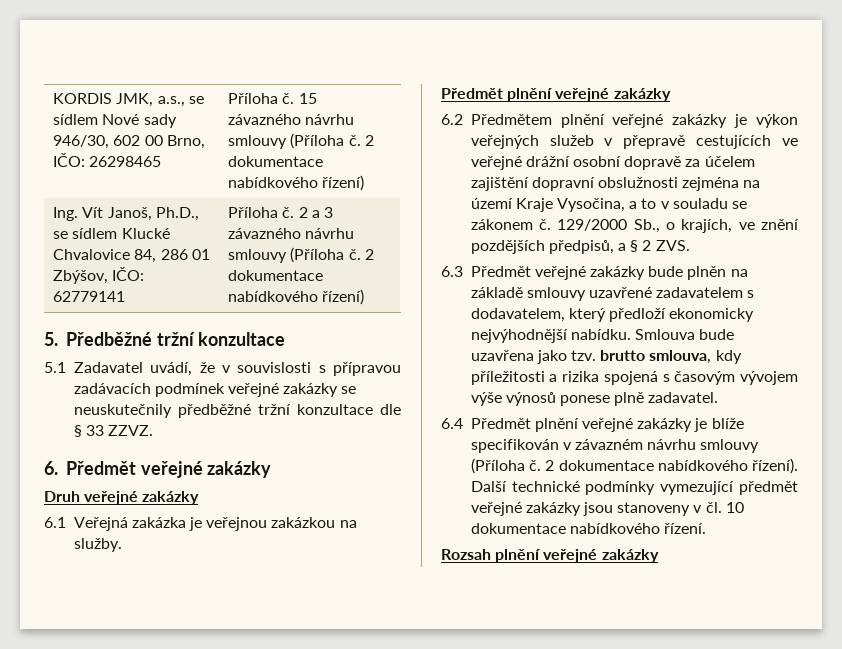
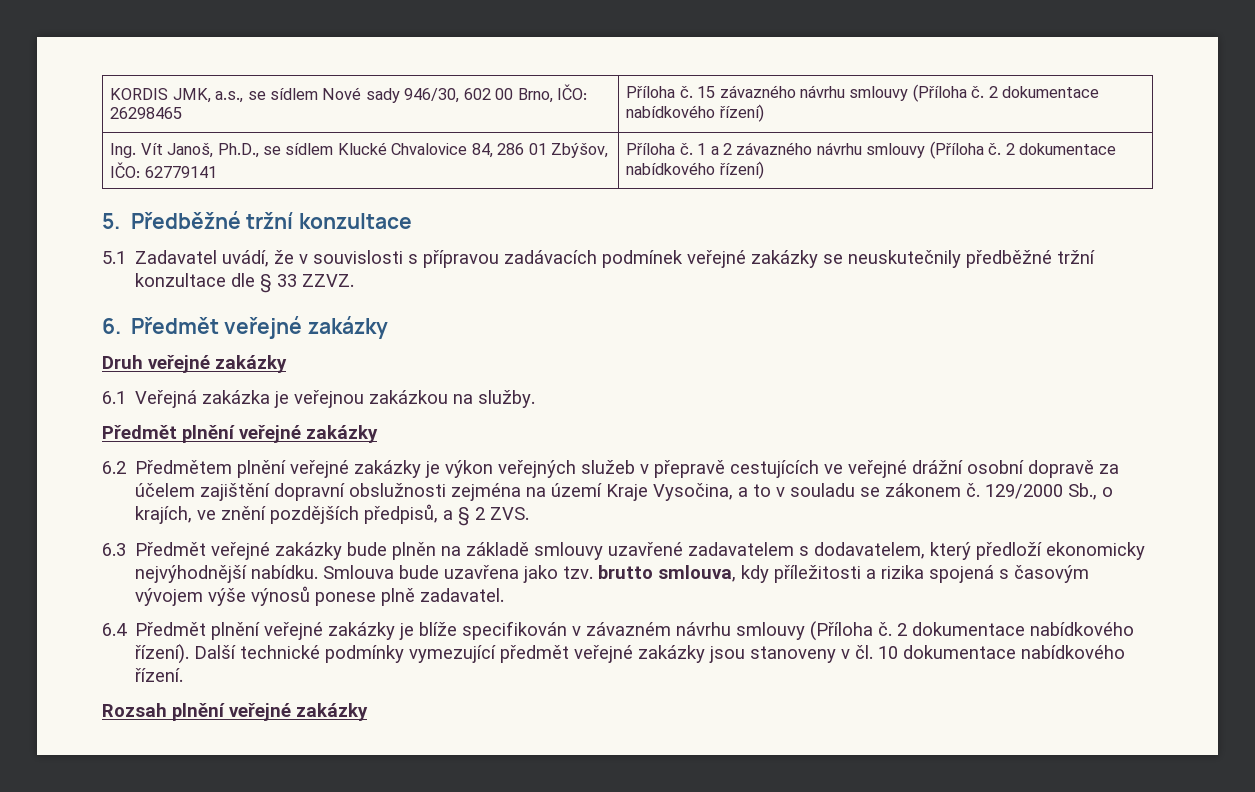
[298,207,333,218] 2 a 3 -> [697,143,732,155] 1 a 2

